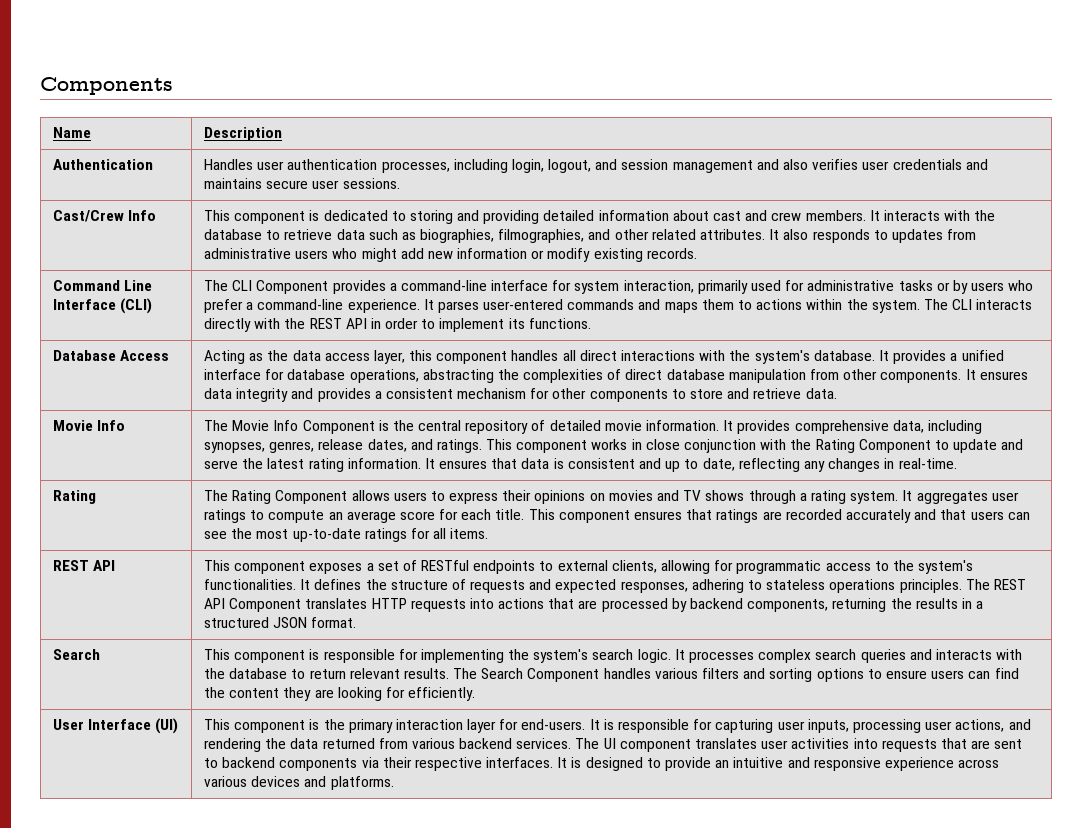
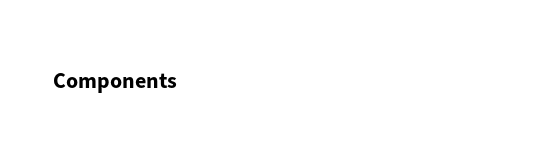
[52,127,91,138] [203,127,282,141] [52,159,153,170] [203,159,988,173] [203,178,400,189] [52,210,157,222] [203,210,996,224] [203,229,977,243] [203,248,697,262] [52,280,153,291] [52,298,153,314] [203,280,1034,294] [203,299,1033,313] [203,318,591,332] [52,350,170,361] [203,350,1004,364] [203,369,1028,383] [203,388,837,402] [52,420,126,431] [203,420,982,434] [203,439,1024,453] [203,458,957,472] [52,490,96,504] [203,490,1019,504] [203,509,1030,523] [203,528,489,542] [52,560,116,571] [203,560,974,574] [203,579,1026,593] [203,598,984,612] [203,617,357,628] [52,649,100,660] [203,649,1023,663] [203,668,1019,682] [203,687,476,701] [52,718,179,734] [203,719,1031,733] [203,738,1023,752] [203,757,1000,771] [203,776,394,790] // Name | Description // Authentication | Handles user authentication processes, including login, logout, and session management and also verifies user credentials and maintains secure user sessions. // Cast/Crew Info | This component is dedicated to storing and providing detailed information about cast and crew members. It interacts with the database to retrieve data such as biographies, filmographies, and other related attributes. It also responds to updates from administrative users who might add new information or modify existing records. // Command Line Interface (CLI) | The CLI Component provides a command-line interface for system interaction, primarily used for administrative tasks or by users who prefer a command-line experience. It parses user-entered commands and maps them to actions within the system. The CLI interacts directly with the REST API in order to implement its functions. // Database Access | Acting as the data access layer, this component handles all direct interactions with the system's database. It provides a unified interface for database operations, abstracting the complexities of direct database manipulation from other components. It ensures data integrity and provides a consistent mechanism for other components to store and retrieve data. // Movie Info | The Movie Info Component is the central repository of detailed movie information. It provides comprehensive data, including synopses, genres, release dates, and ratings. This component works in close conjunction with the Rating Component to update and serve the latest rating information. It ensures that data is consistent and up to date, reflecting any changes in real-time. // Rating | The Rating Component allows users to express their opinions on movies and TV shows through a rating system. It aggregates user ratings to compute an average score for each title. This component ensures that ratings are recorded accurately and that users can see the most up-to-date ratings for all items. // REST API | This component exposes a set of RESTful endpoints to external clients, allowing for programmatic access to the system's functionalities. It defines the structure of requests and expected responses, adhering to stateless operations principles. The REST API Component translates HTTP requests into actions that are processed by backend components, returning the results in a structured JSON format. // Search | This component is responsible for implementing the system's search logic. It processes complex search queries and interacts with the database to return relevant results. The Search Component handles various filters and sorting options to ensure users can find the content they are looking for efficiently. // User Interface (UI) | This component is the primary interaction layer for end-users. It is responsible for capturing user inputs, processing user actions, and rendering the data returned from various backend services. The UI component translates user activities into requests that are sent to backend components via their respective interfaces. It is designed to provide an intuitive and responsive experience across various devices and platforms. -> (177, 83) none

